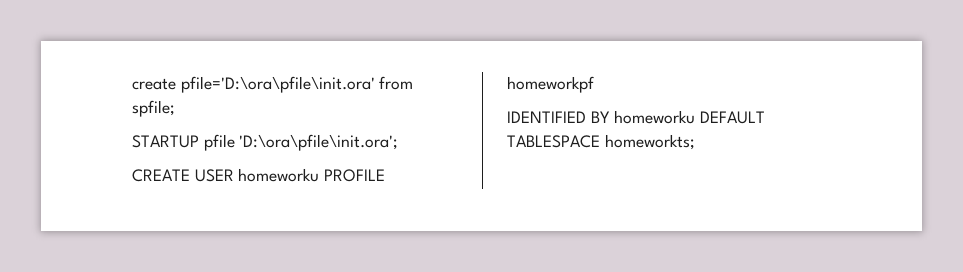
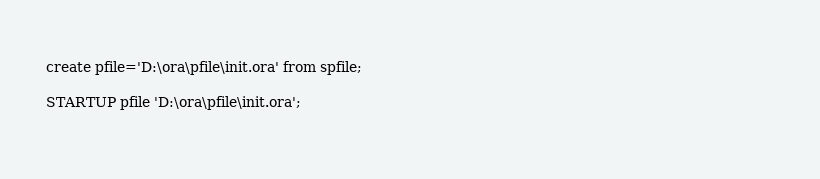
[132,168,386,182] [507,76,594,93] [507,110,766,124] [507,134,695,150] // CREATE USER homeworku PROFILE homeworkpf // IDENTIFIED BY homeworku DEFAULT TABLESPACE homeworkts; -> (301, 103) none

